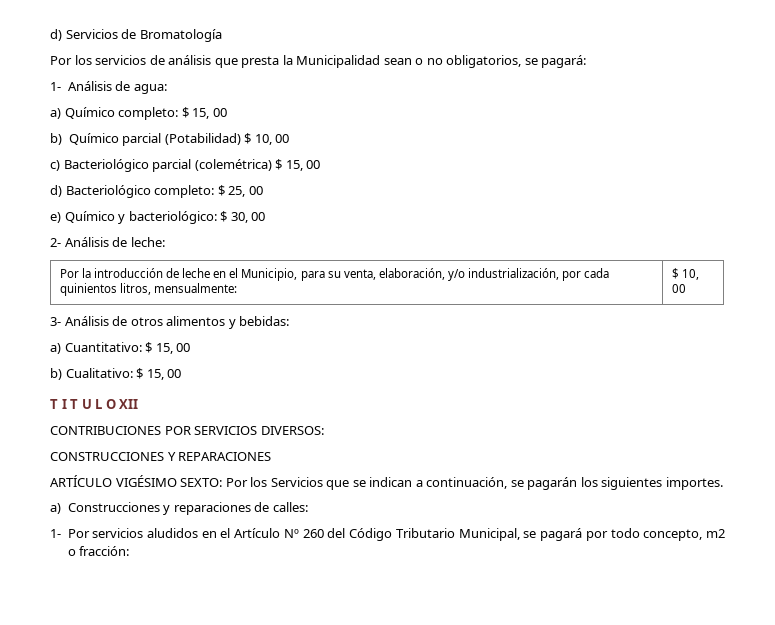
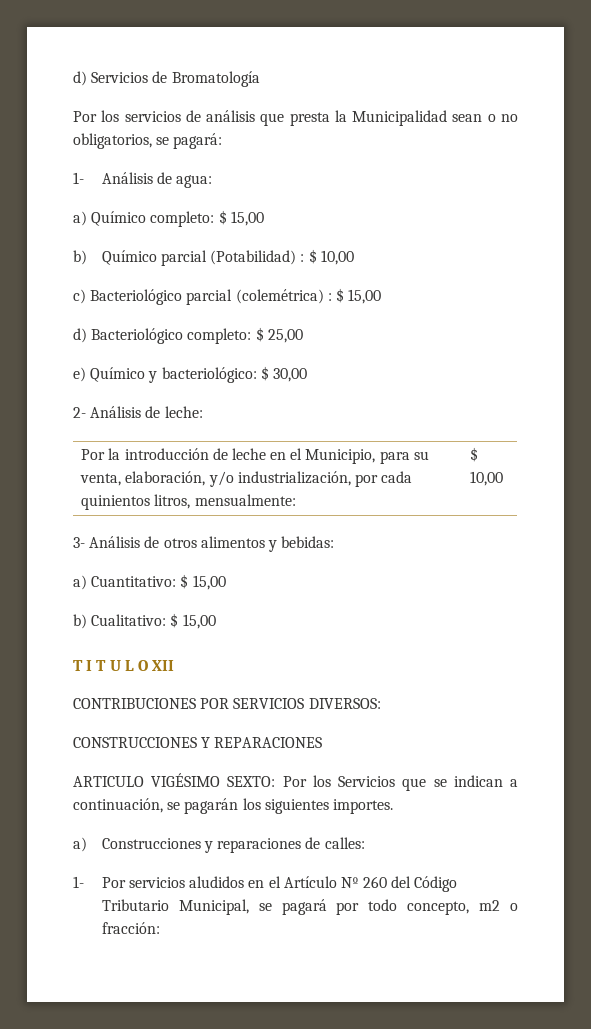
[192,108,227,119] 15, 00 -> [230,211,264,226] 15,00
[244,133,290,145] $ 10, 00 -> [300,249,354,265] : $ 10,00
[275,159,321,171] $ 15, 00 -> [327,288,382,304] : $ 15,00
[228,186,263,197] 25, 00 -> [267,329,303,343] 25,00
[230,212,266,223] 30, 00 -> [272,368,307,382] 30,00
[681,269,699,280] [671,284,686,293] 10, 00 -> [470,471,504,486] 10,00
[155,343,191,354] 15, 00 -> [192,575,226,590] 15,00
[146,369,182,380] 15, 00 -> [182,614,216,629] 15,00
[50,475,112,487] ARTÍCULO -> [73,776,144,787] ARTICULO

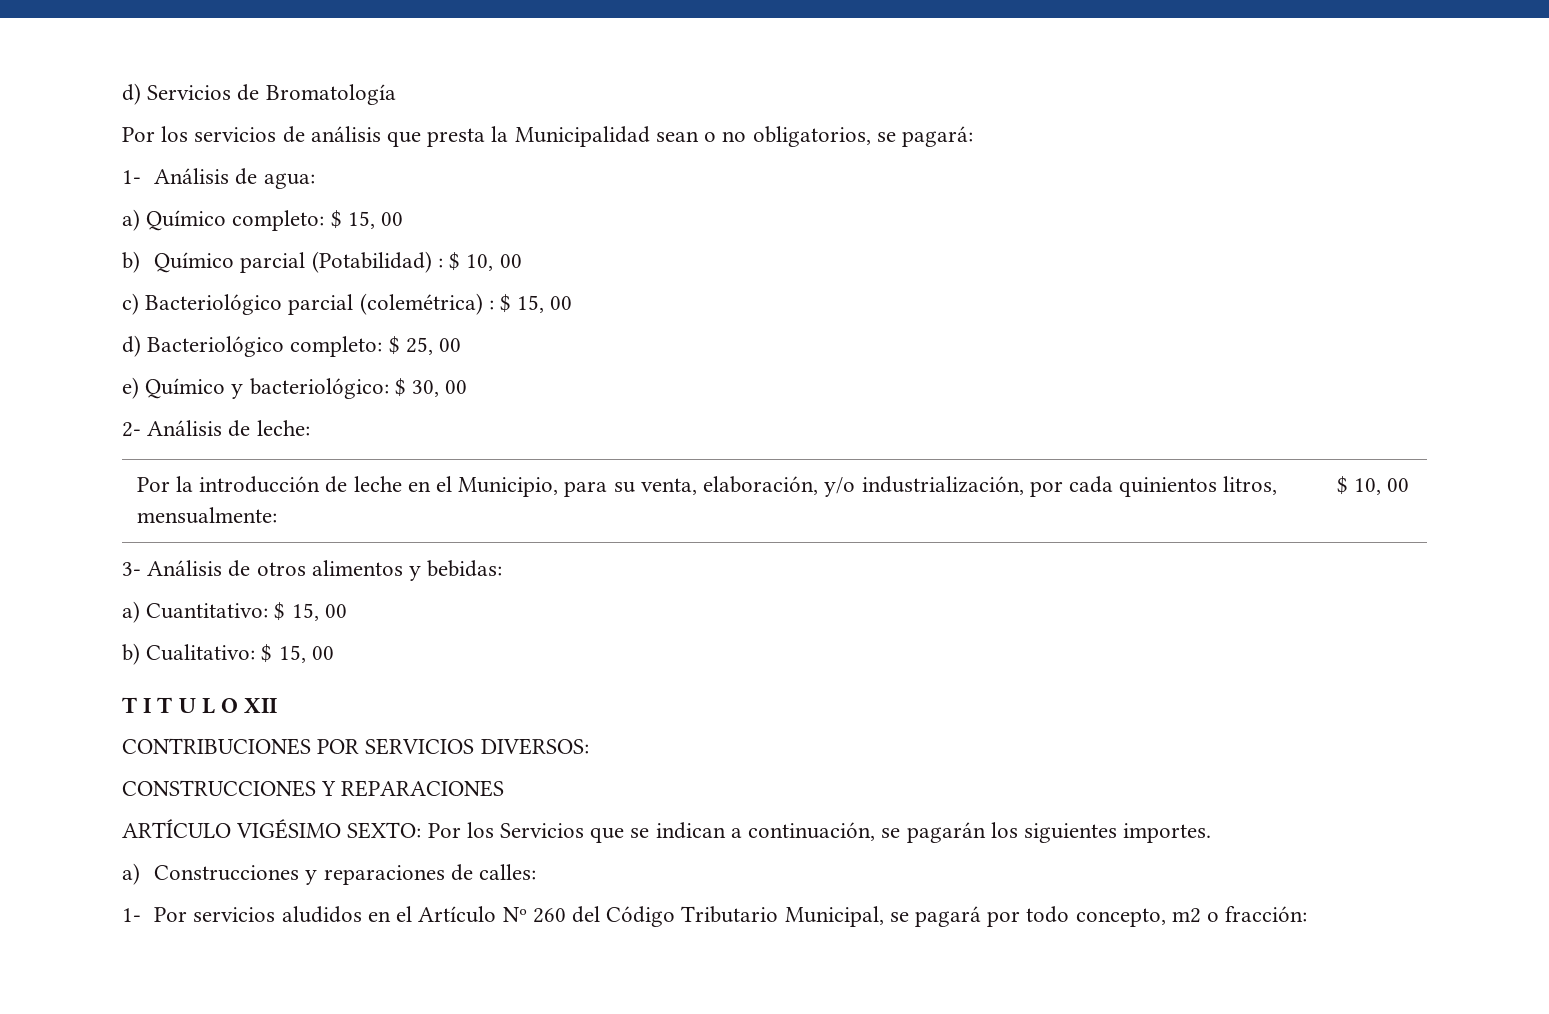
[230,211,264,226] 15,00 -> [347,211,404,229] 15, 00
[320,250,354,265] 10,00 -> [466,254,522,271] 10, 00
[348,289,382,304] 15,00 -> [517,295,573,313] 15, 00
[267,329,303,343] 25,00 -> [405,337,462,355] 25, 00
[272,368,307,382] 30,00 -> [412,380,468,397] 30, 00
[470,471,504,486] 10,00 -> [1353,478,1410,495] 10, 00
[192,575,226,590] 15,00 -> [291,603,347,621] 15, 00
[182,614,216,629] 15,00 -> [278,645,334,663] 15, 00
[73,776,144,787] ARTICULO -> [122,819,231,838] ARTÍCULO

